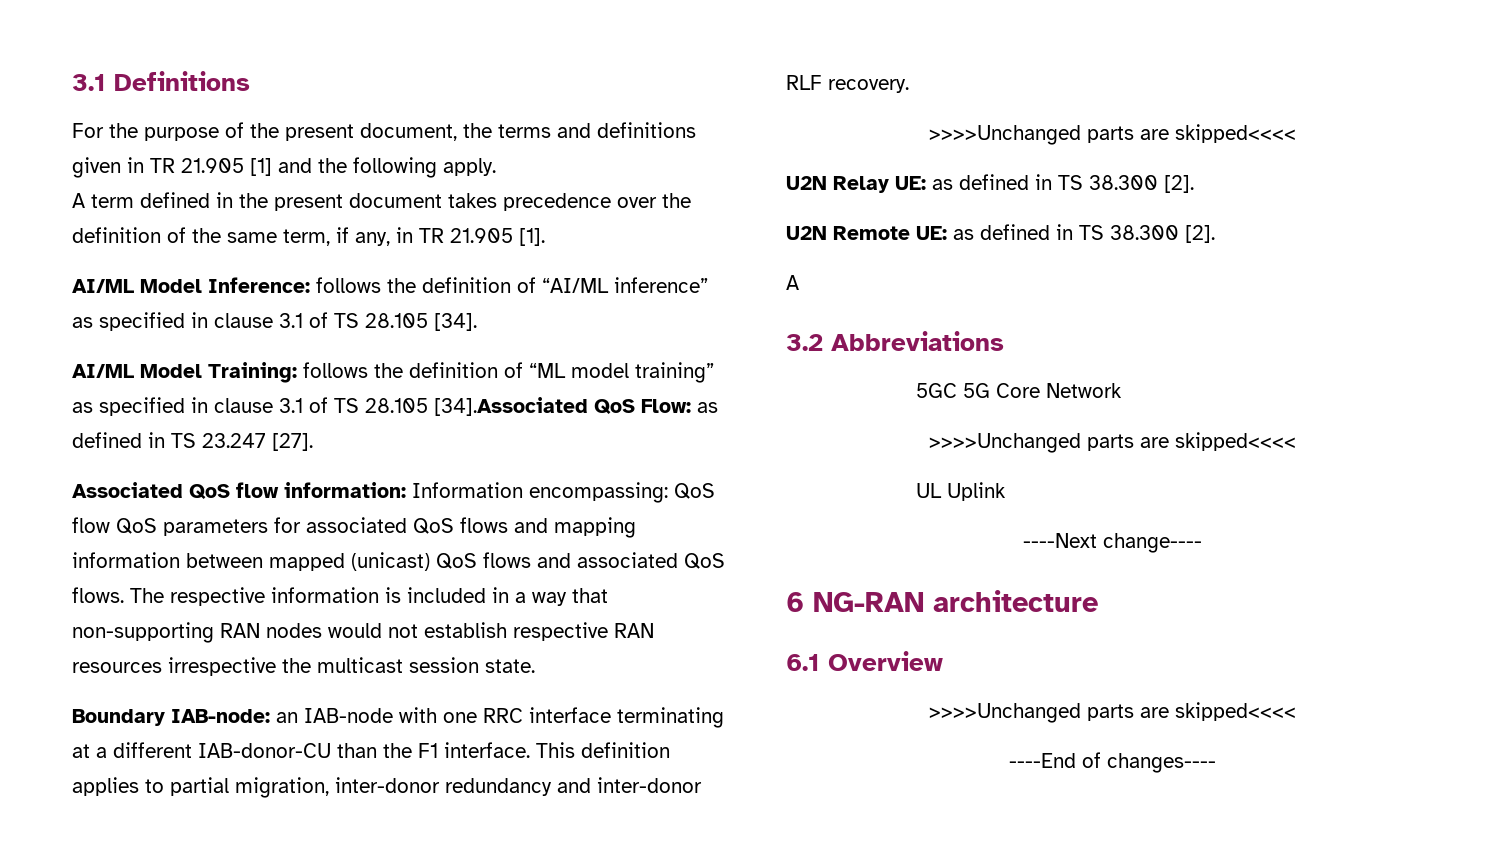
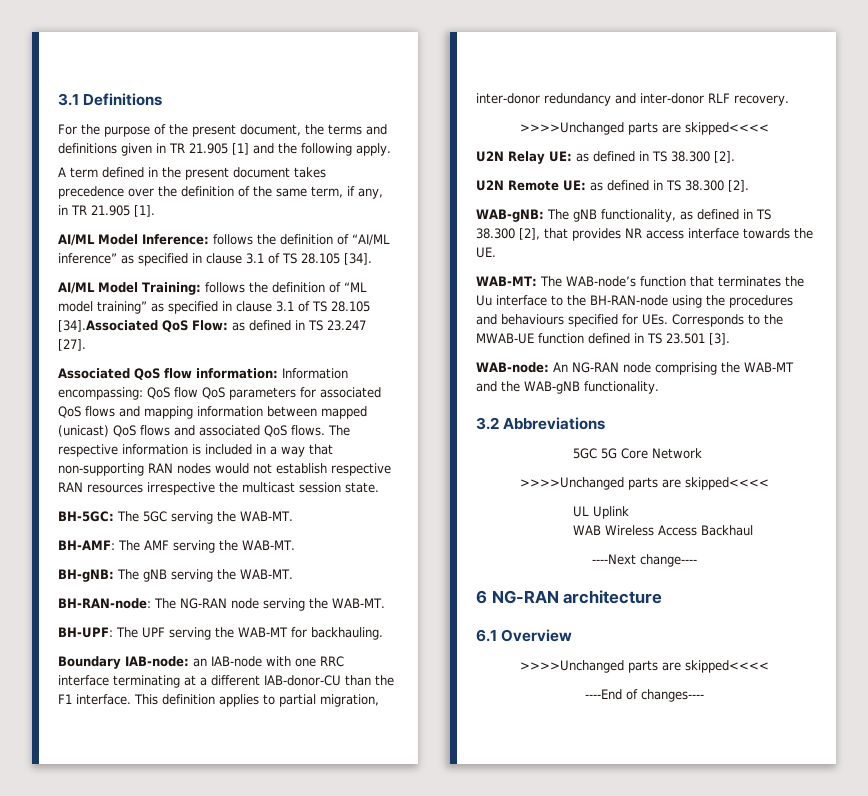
(535, 666) none -> [58,511,293,524] [58,540,295,553] [58,569,293,582] [58,598,385,611] [58,627,383,640] // BH-5GC: The 5GC serving the WAB-MT. // BH-AMF: The AMF serving the WAB-MT. // BH-gNB: The gNB serving the WAB-MT. // BH-RAN-node: The NG-RAN node serving the WAB-MT. // BH-UPF: The UPF serving the WAB-MT for backhauling.
[786,275,799,290] A -> [476,209,771,222] [476,228,813,241] [476,247,496,258] [476,276,804,287] [476,295,793,308] [476,314,783,327] [476,333,730,345] [476,362,794,375] [476,381,659,394] WAB-gNB: The gNB functionality, as defined in TS 38.300 [2], that provides NR access interface towards the UE. // WAB-MT: The WAB-node’s function that terminates the Uu interface to the BH-RAN-node using the procedures and behaviours specified for UEs. Corresponds to the MWAB-UE function defined in TS 23.501 [3]. // WAB-node: An NG-RAN node comprising the WAB-MT and the WAB-gNB functionality.
(1006, 491) none -> [572,525,753,536] // WAB Wireless Access Backhaul

